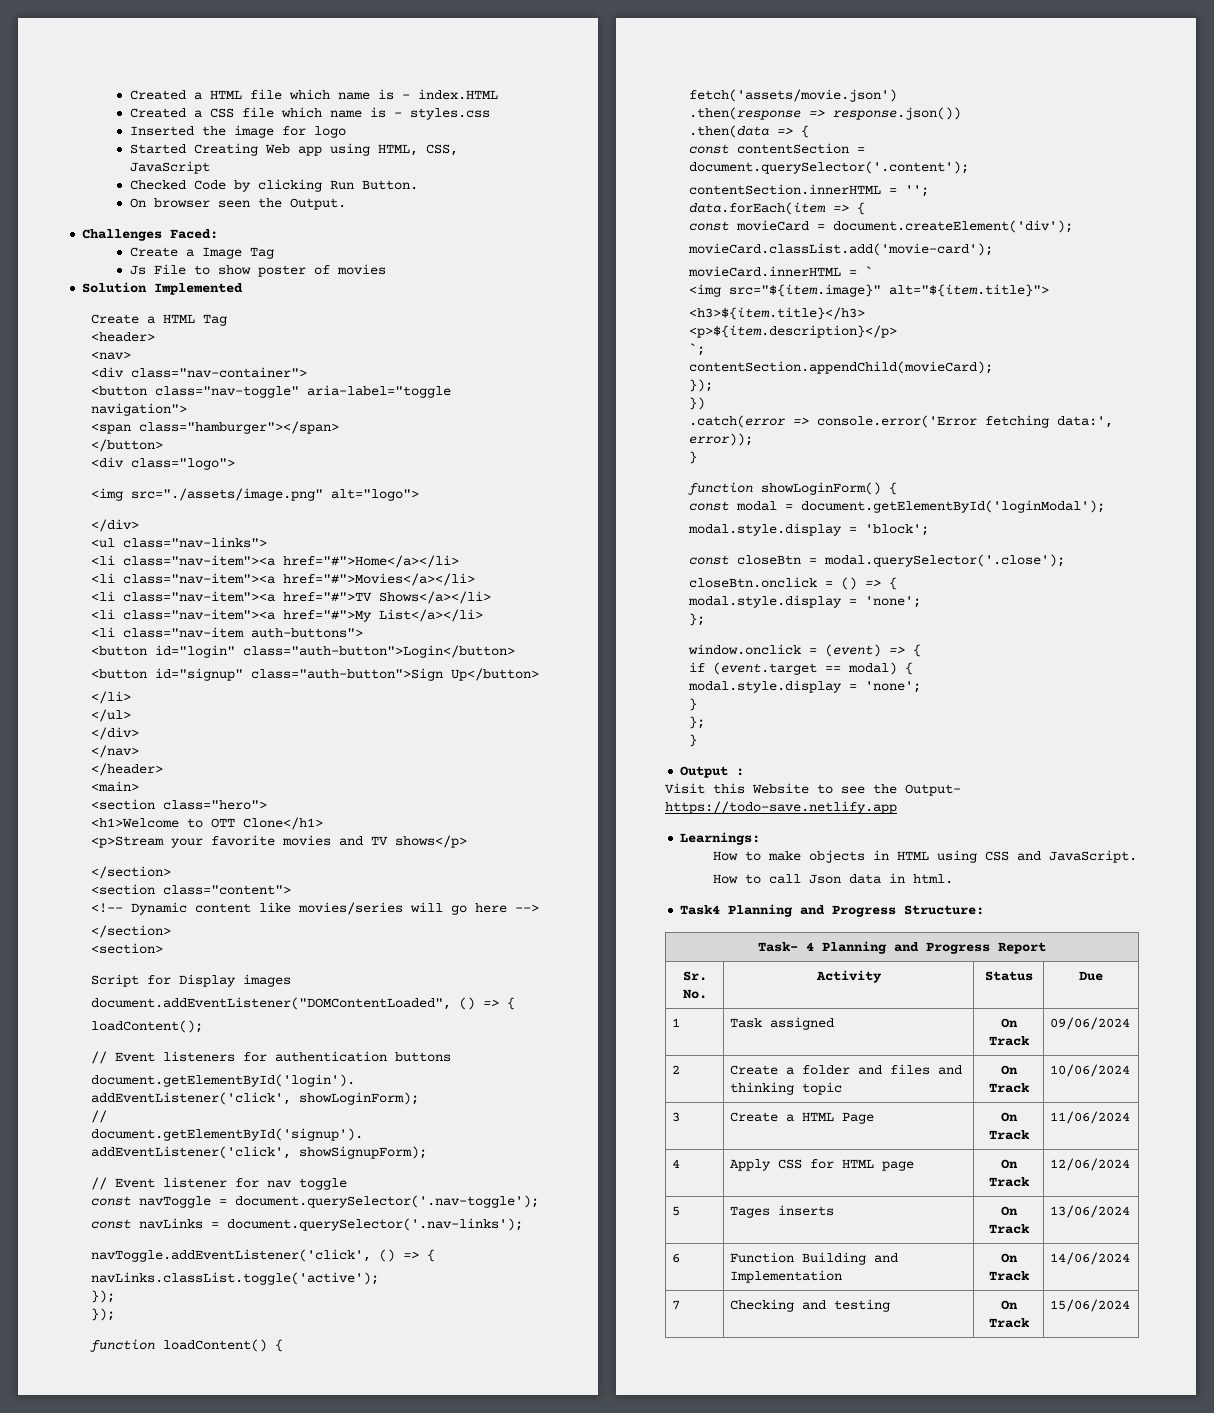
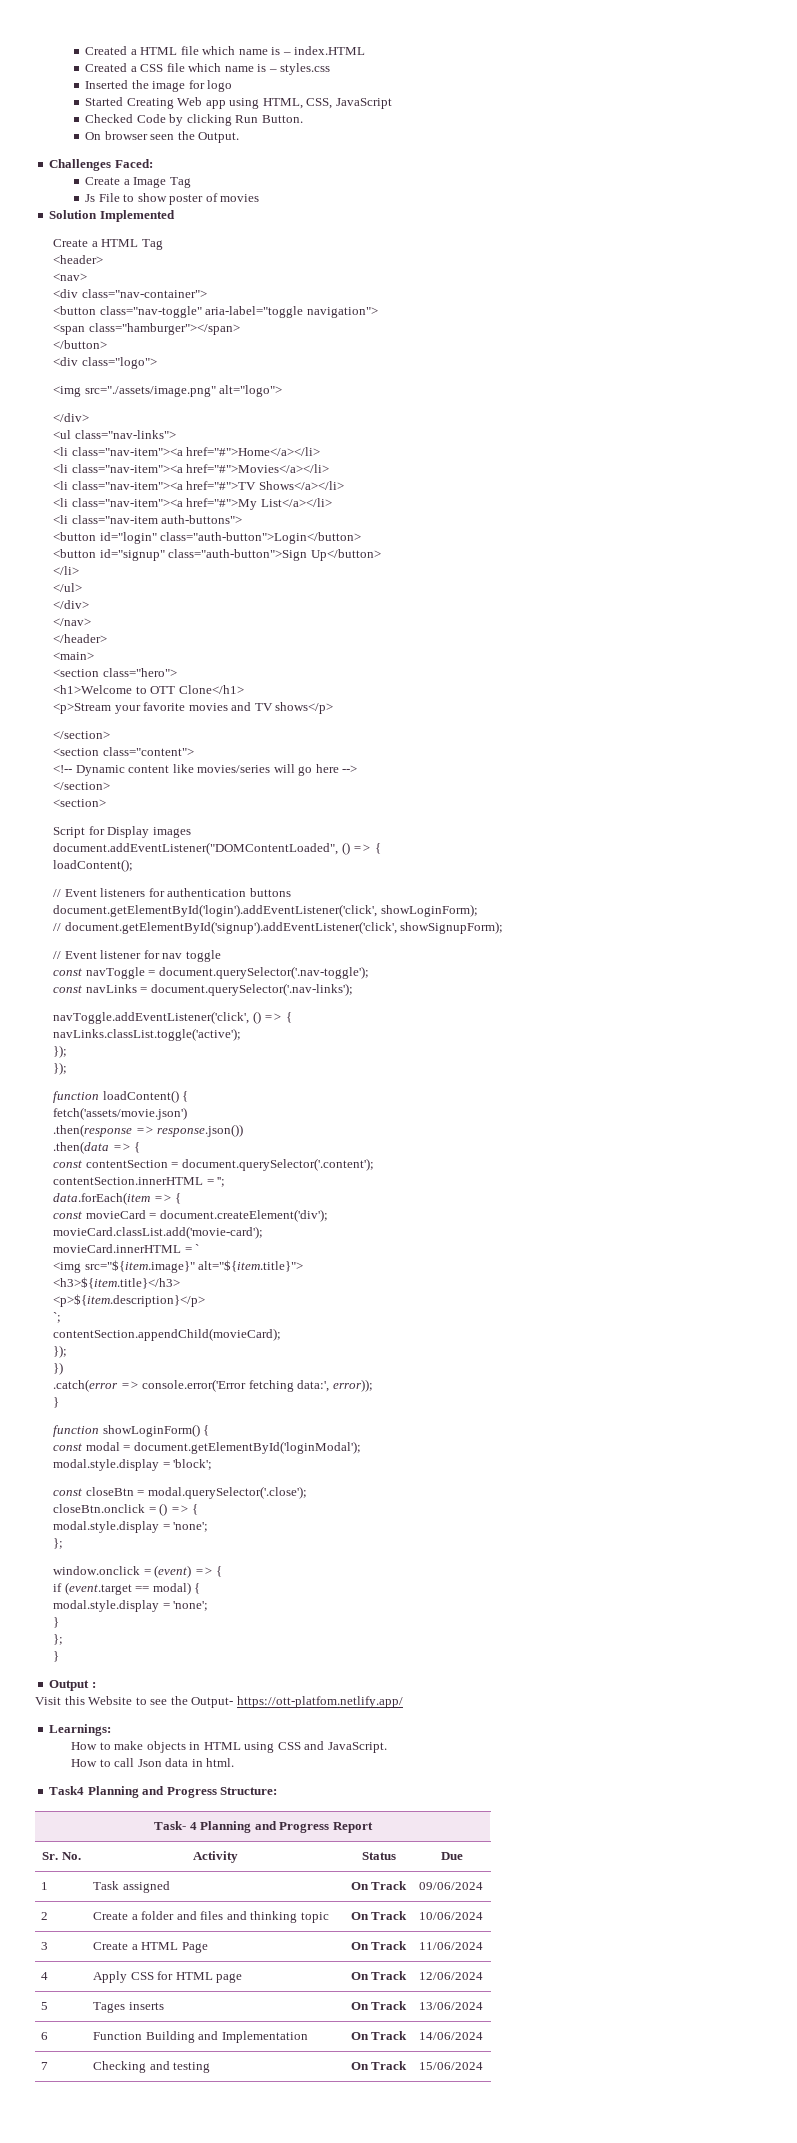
[665,801,897,814] https://todo-save.netlify.app -> [236,1696,403,1708] https://ott-platfom.netlify.app/

